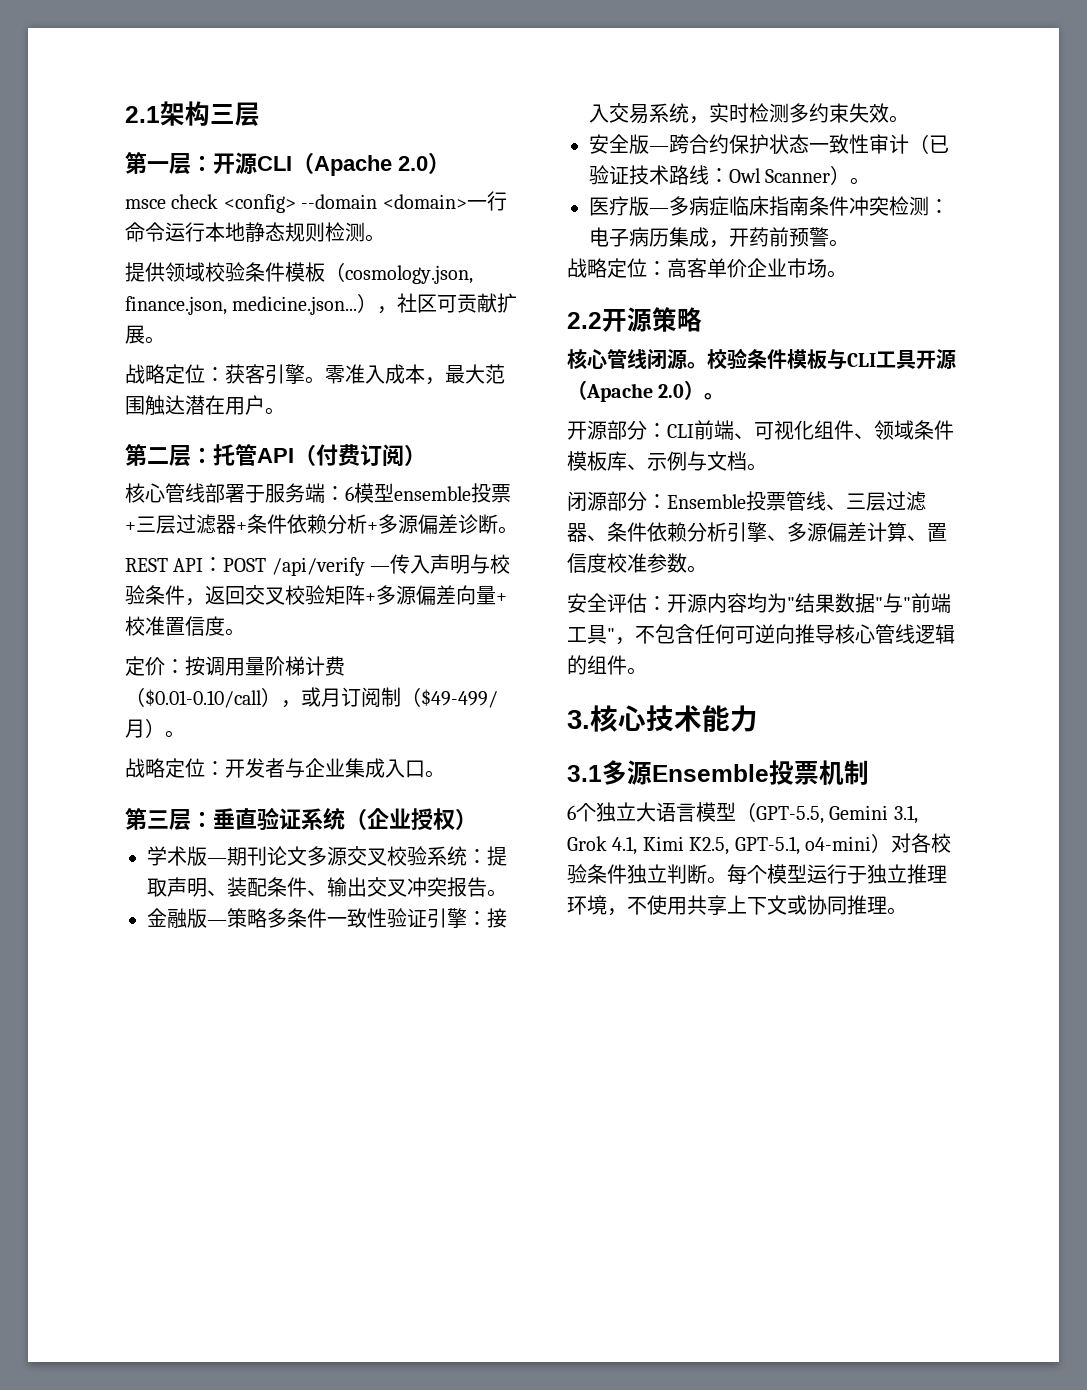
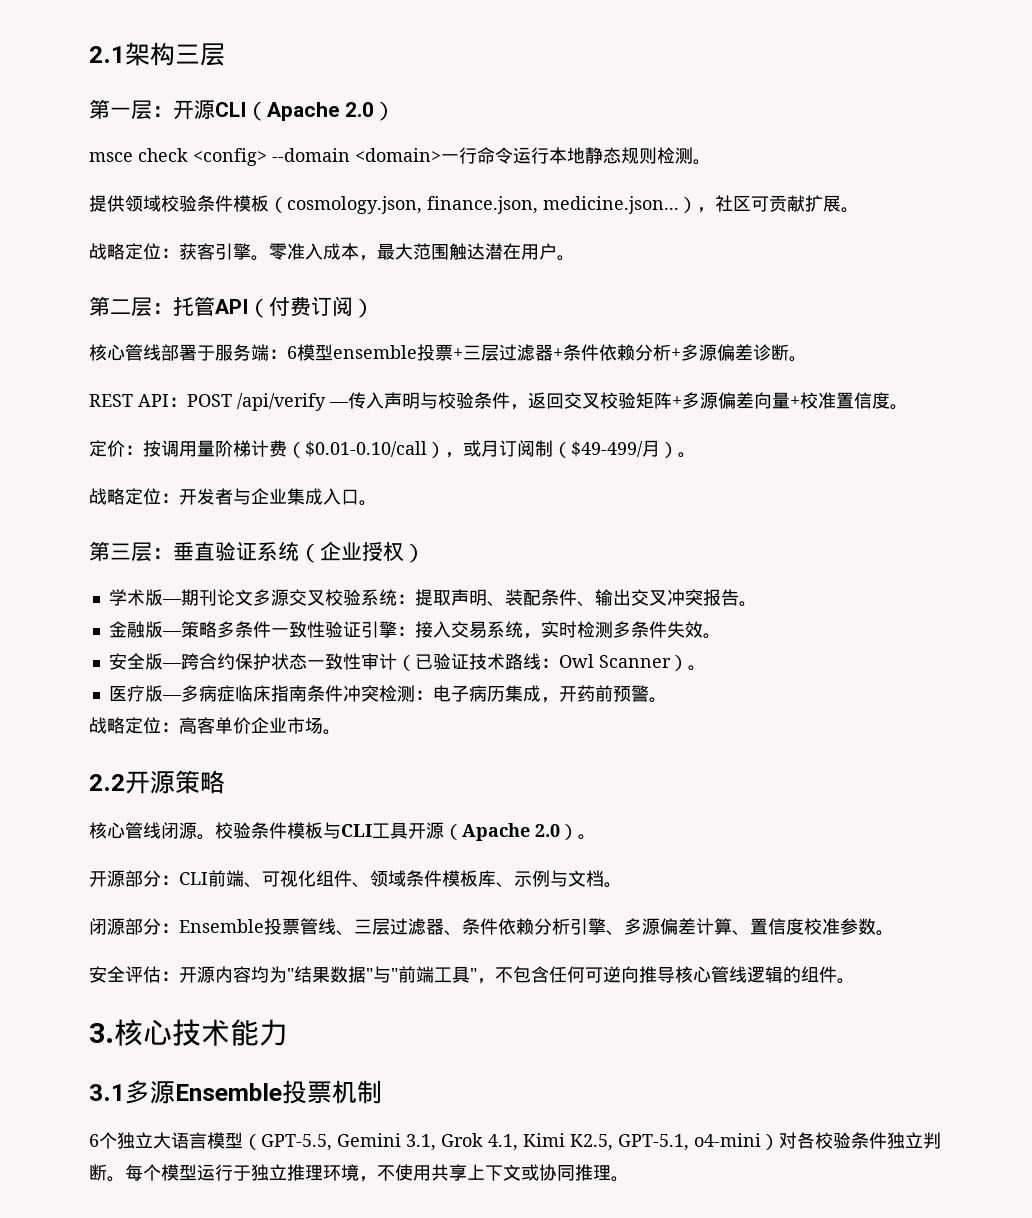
[809,103,849,123] 约束 -> [630,621,667,638] 条件

